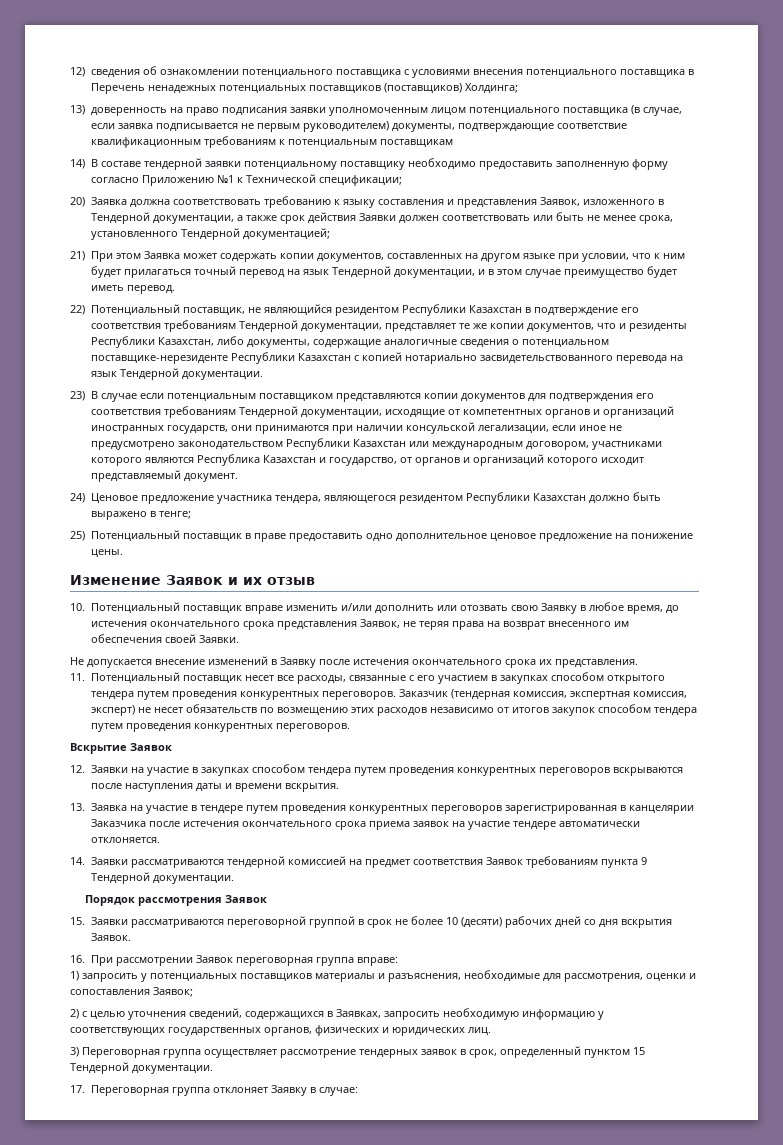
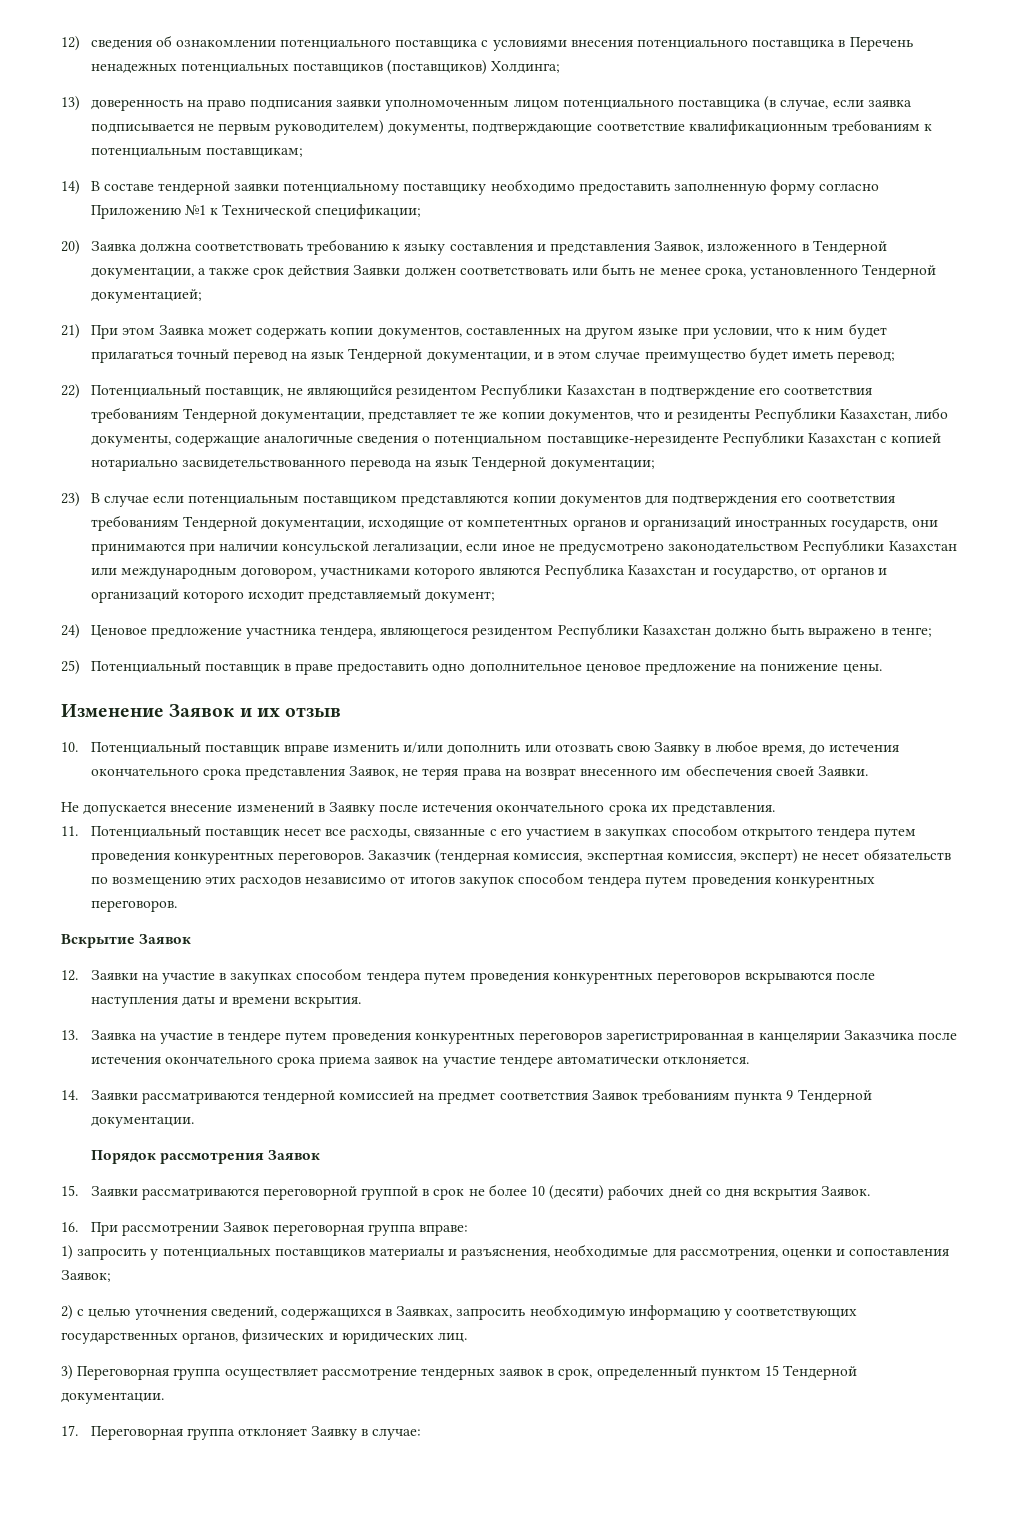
[379,139,453,148] поставщикам -> [205,147,303,158] поставщикам;
[126,285,175,294] перевод. -> [837,351,896,363] перевод;
[181,371,263,380] документации. -> [550,459,655,471] документации;
[183,473,238,482] документ. -> [425,591,496,603] документ;

